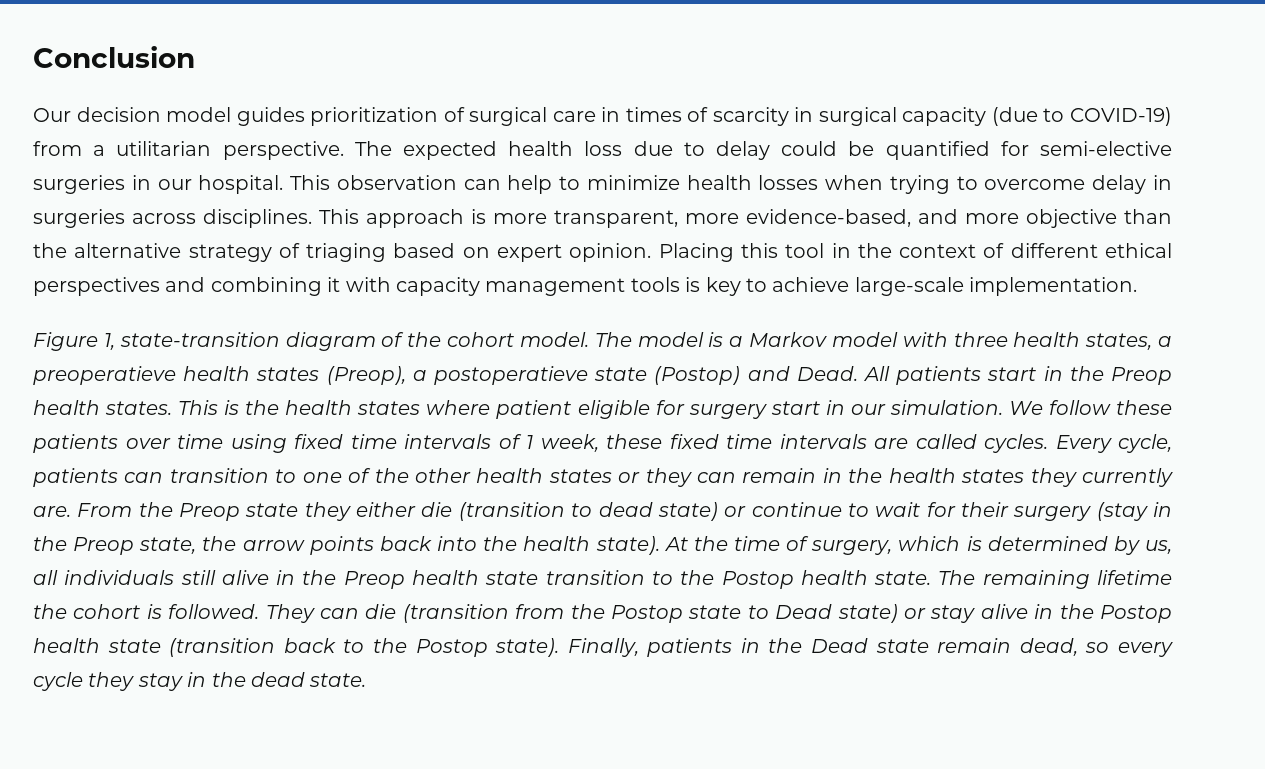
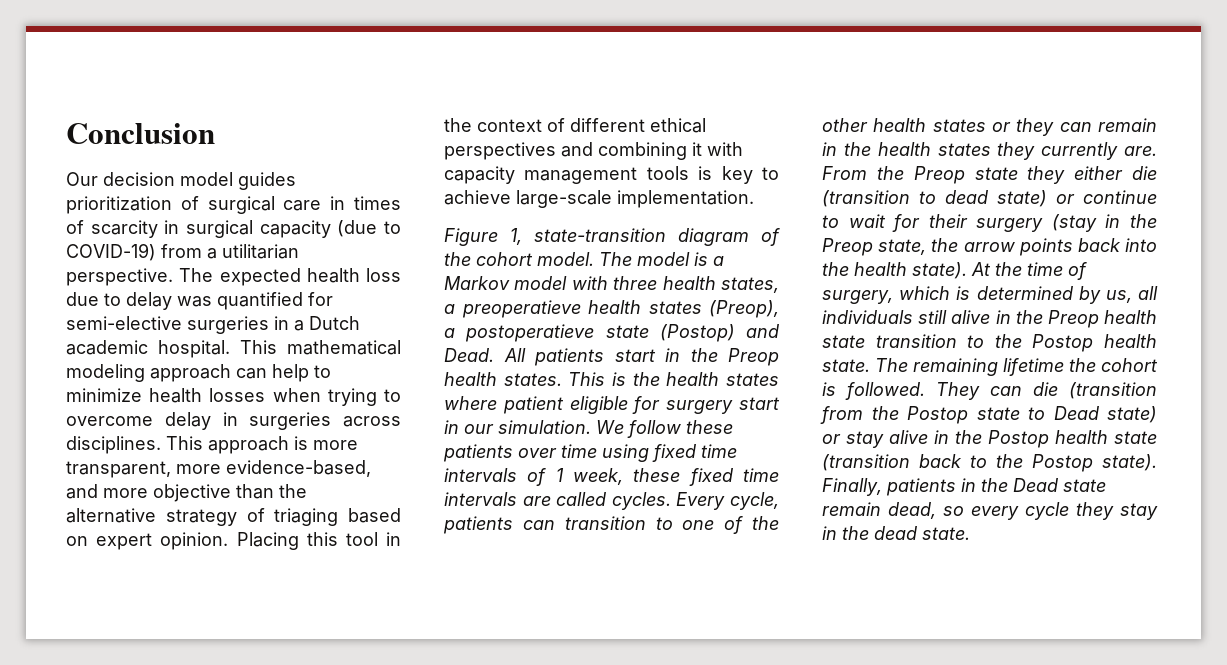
[781,141,875,156] could be -> [177,296,212,307] was
[157,175,457,194] our hospital. This observation -> [294,316,360,331] [66,340,401,358] [66,364,231,382] a Dutch academic hospital. This mathematical modeling approach

